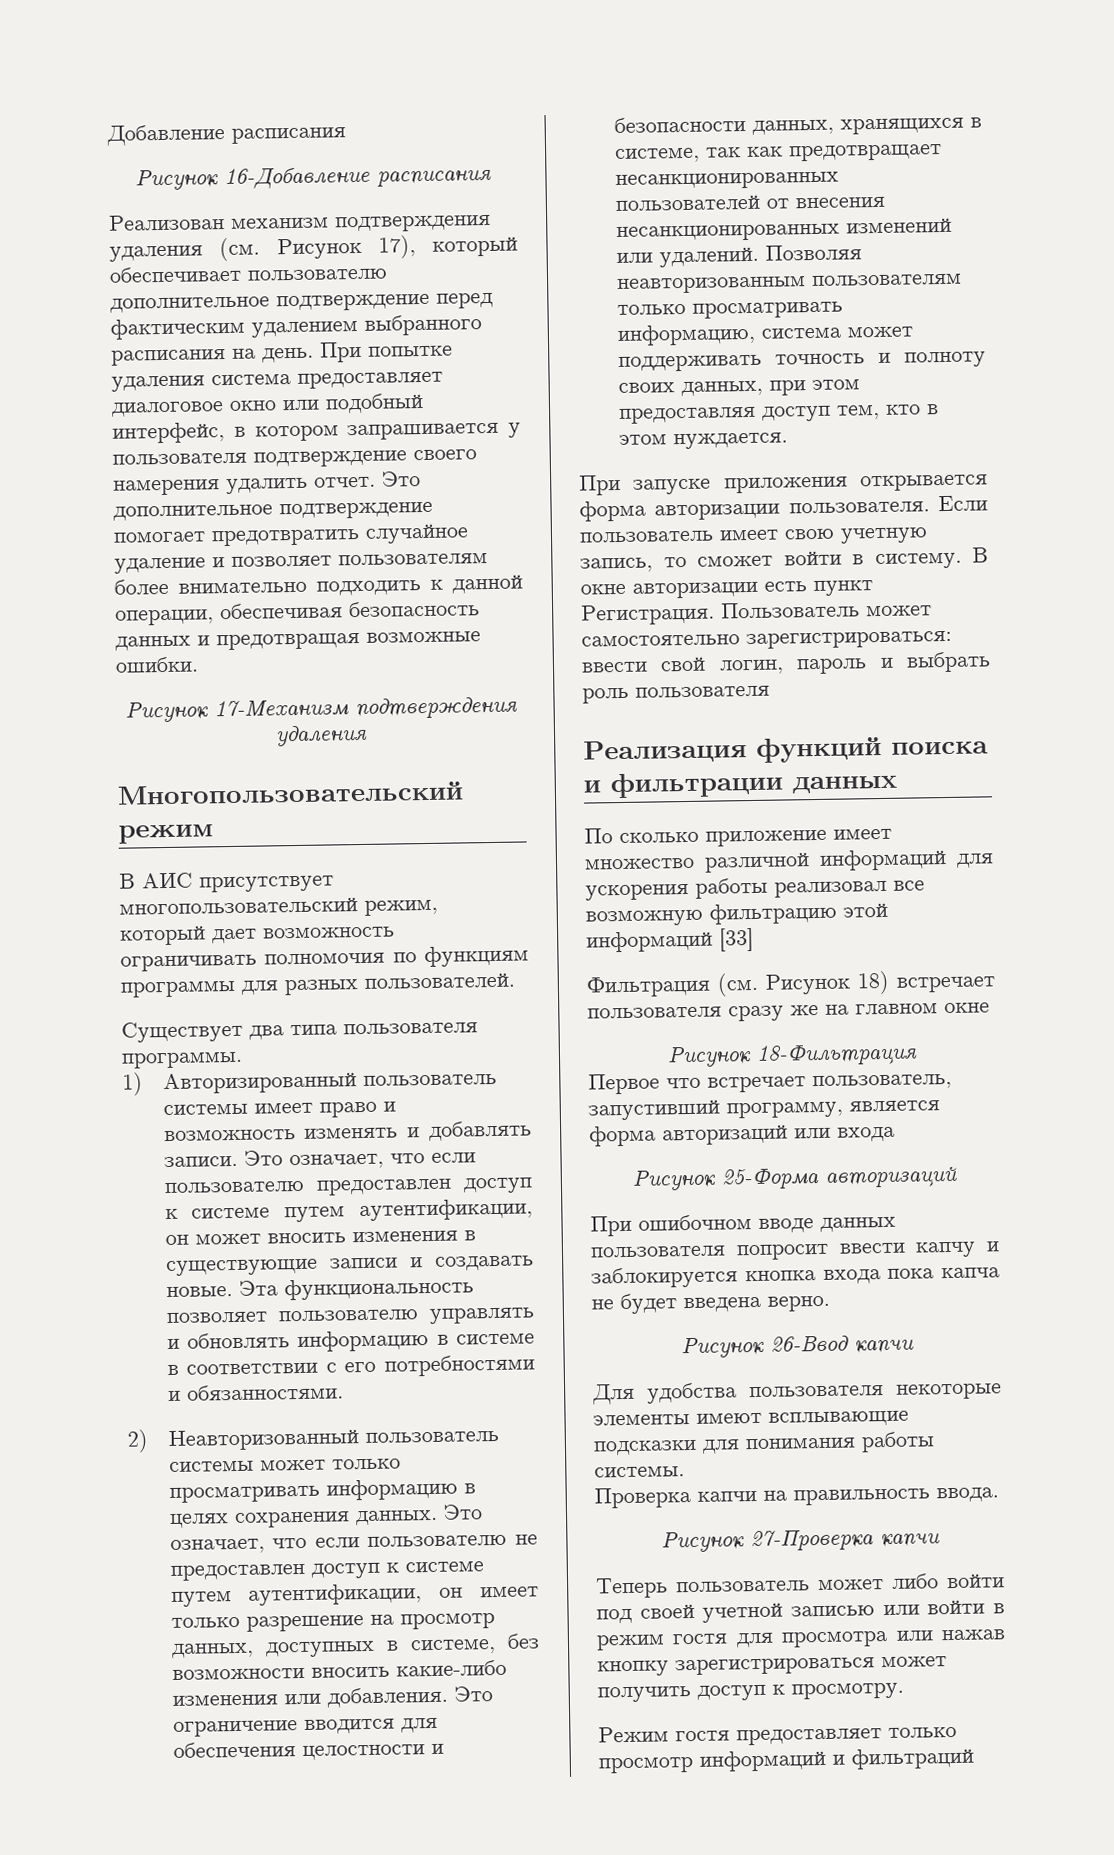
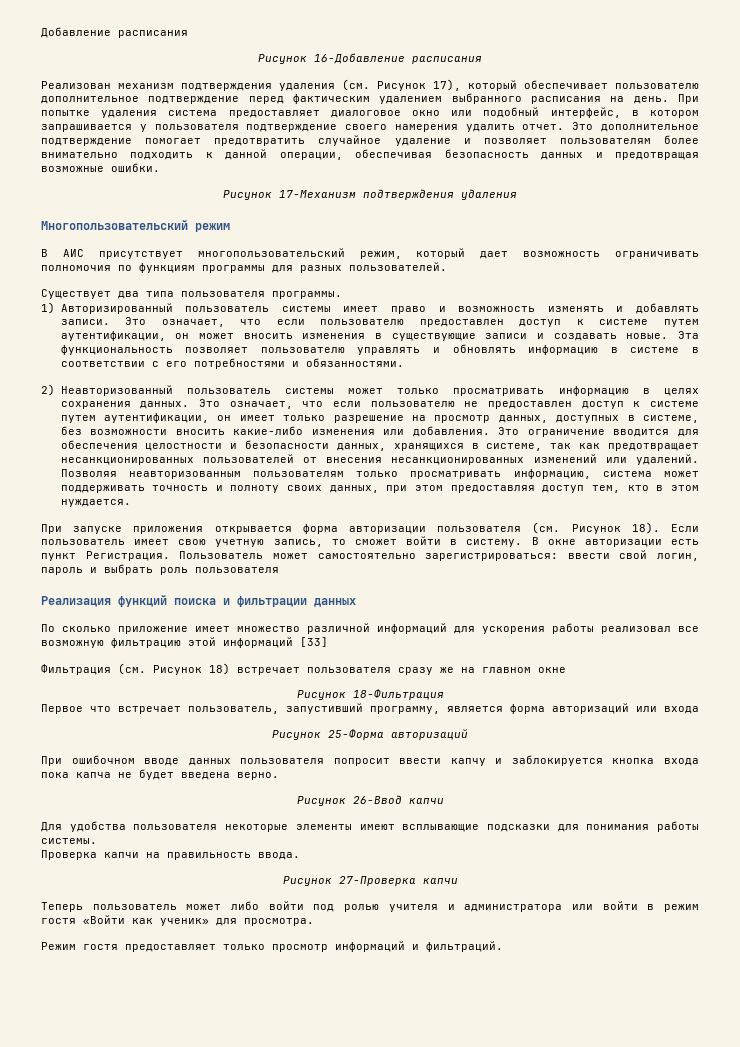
[788,501,930,514] пользователя. -> [437,522,660,534] пользователя (см. Рисунок 18).
[639,1602,875,1623] своей учетной записью -> [344,904,563,912] ролью учителя и администратора
[735,1629,1005,1648] [597,1656,947,1677] [597,1682,904,1703] для просмотра или нажав кнопку зарегистрироваться может получить доступ к просмотру. -> [83,915,314,926] «Войти как ученик» для просмотра.
[851,1747,974,1770] фильтраций -> [426,941,503,952] фильтраций.

